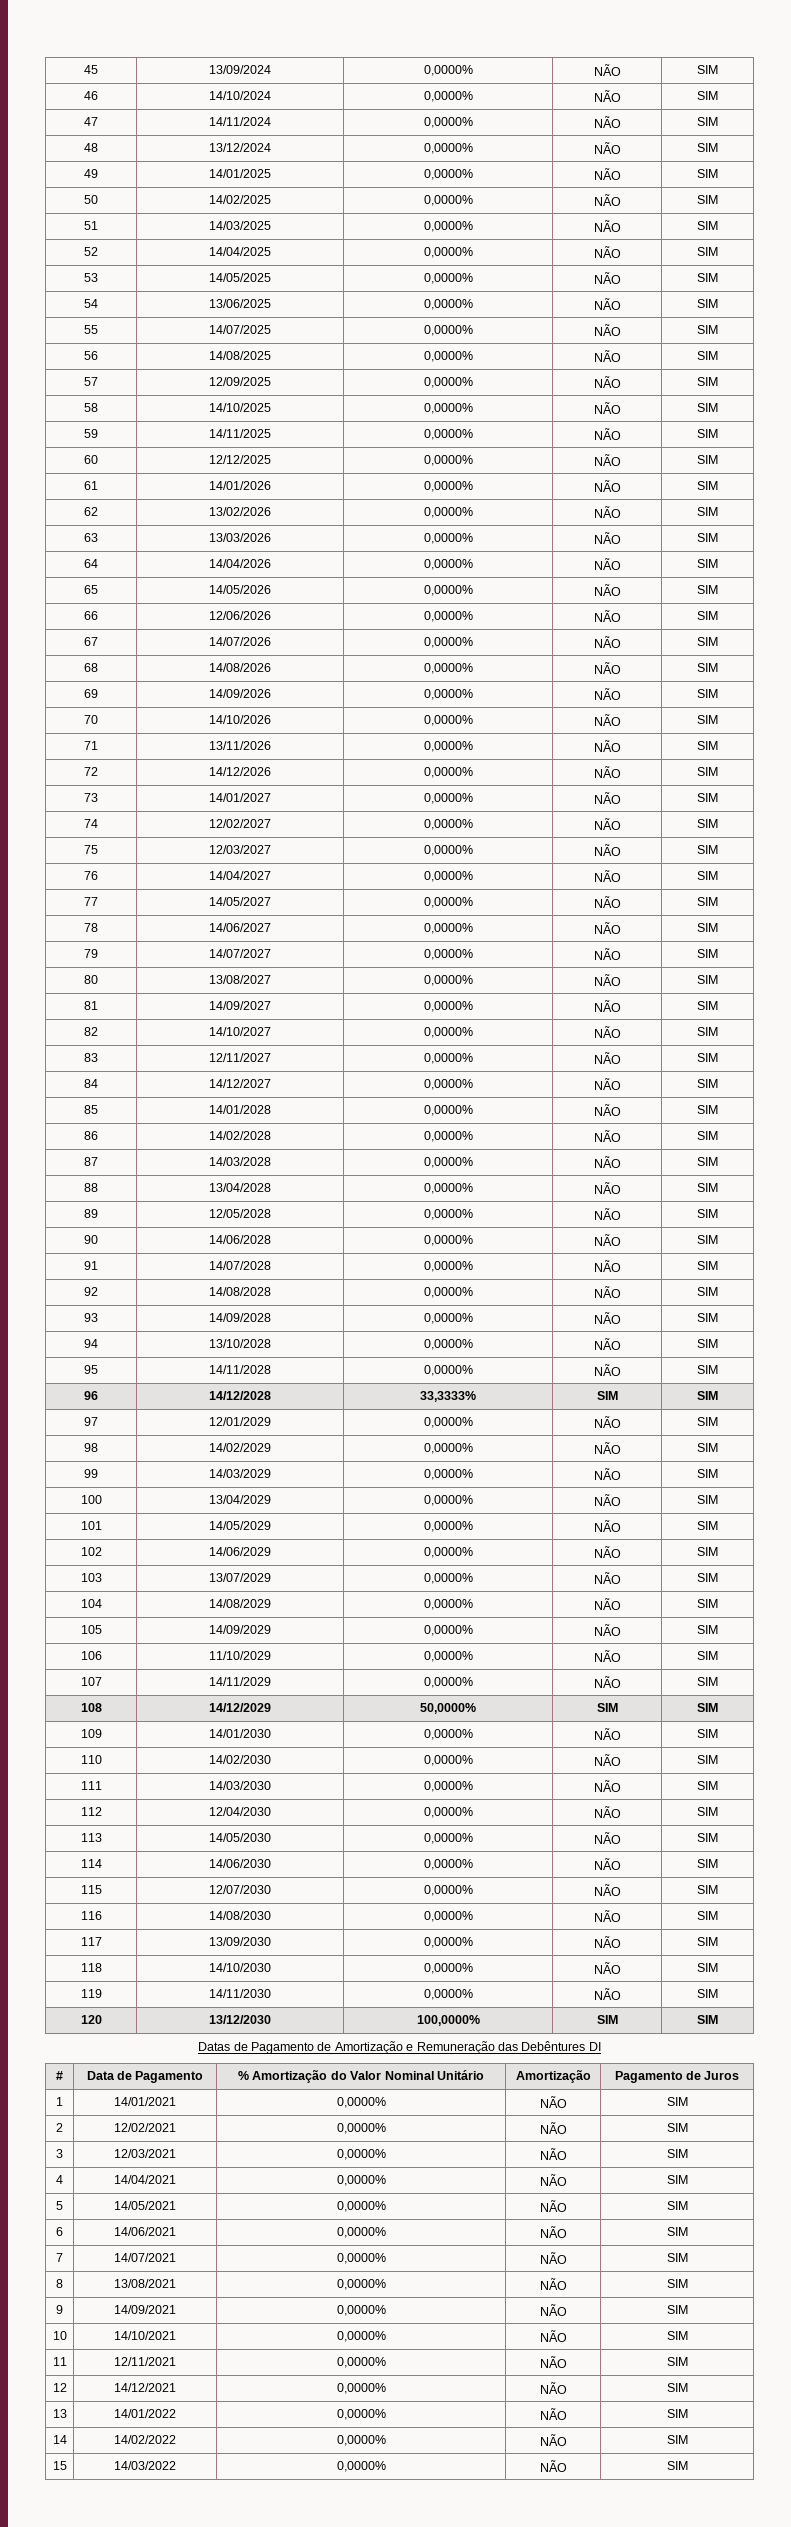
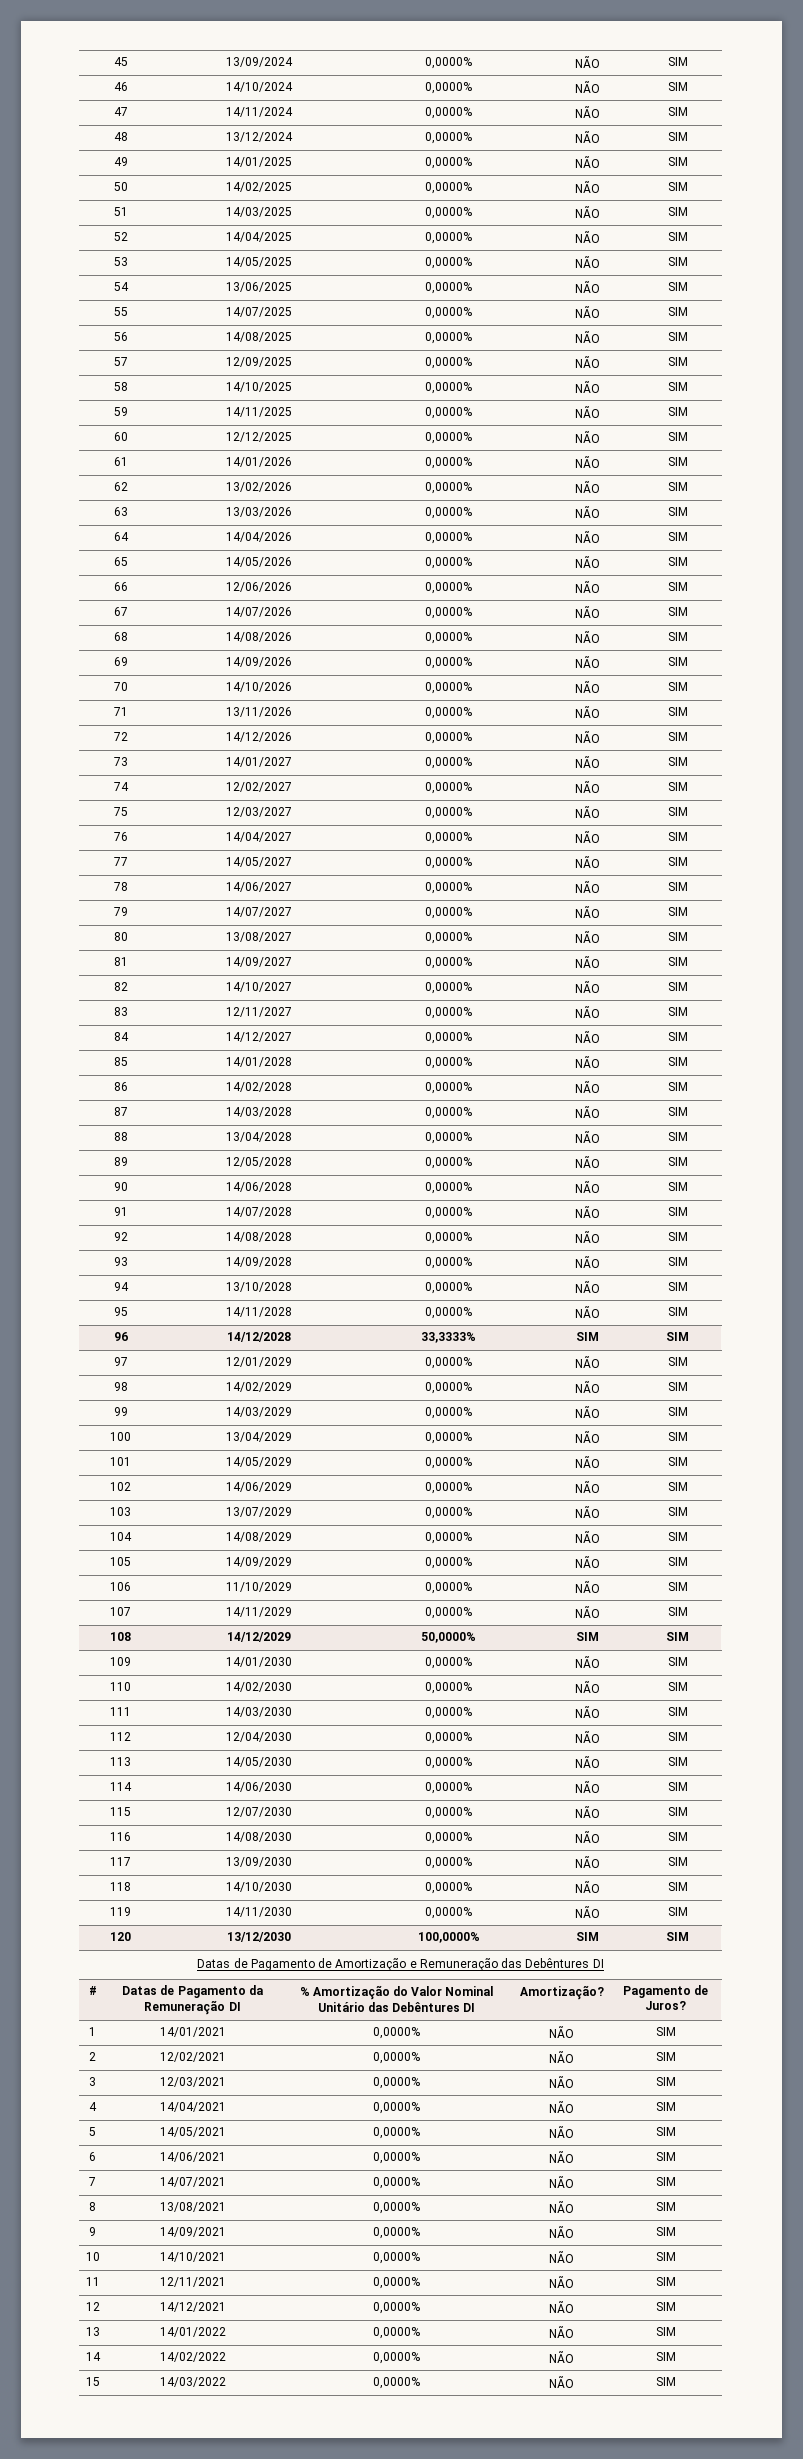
[86,2071,204,2083] Data de Pagamento -> [122,1985,263,1998] [144,2000,241,2015] Datas de Pagamento da Remuneração DI
[515,2070,591,2083] [614,2071,740,2083] | Amortização | Pagamento de Juros -> [367,2002,476,2012] [519,1985,604,2000] [622,1985,709,1998] [645,2001,686,2010] das Debêntures DI | Amortização? | Pagamento de Juros?

